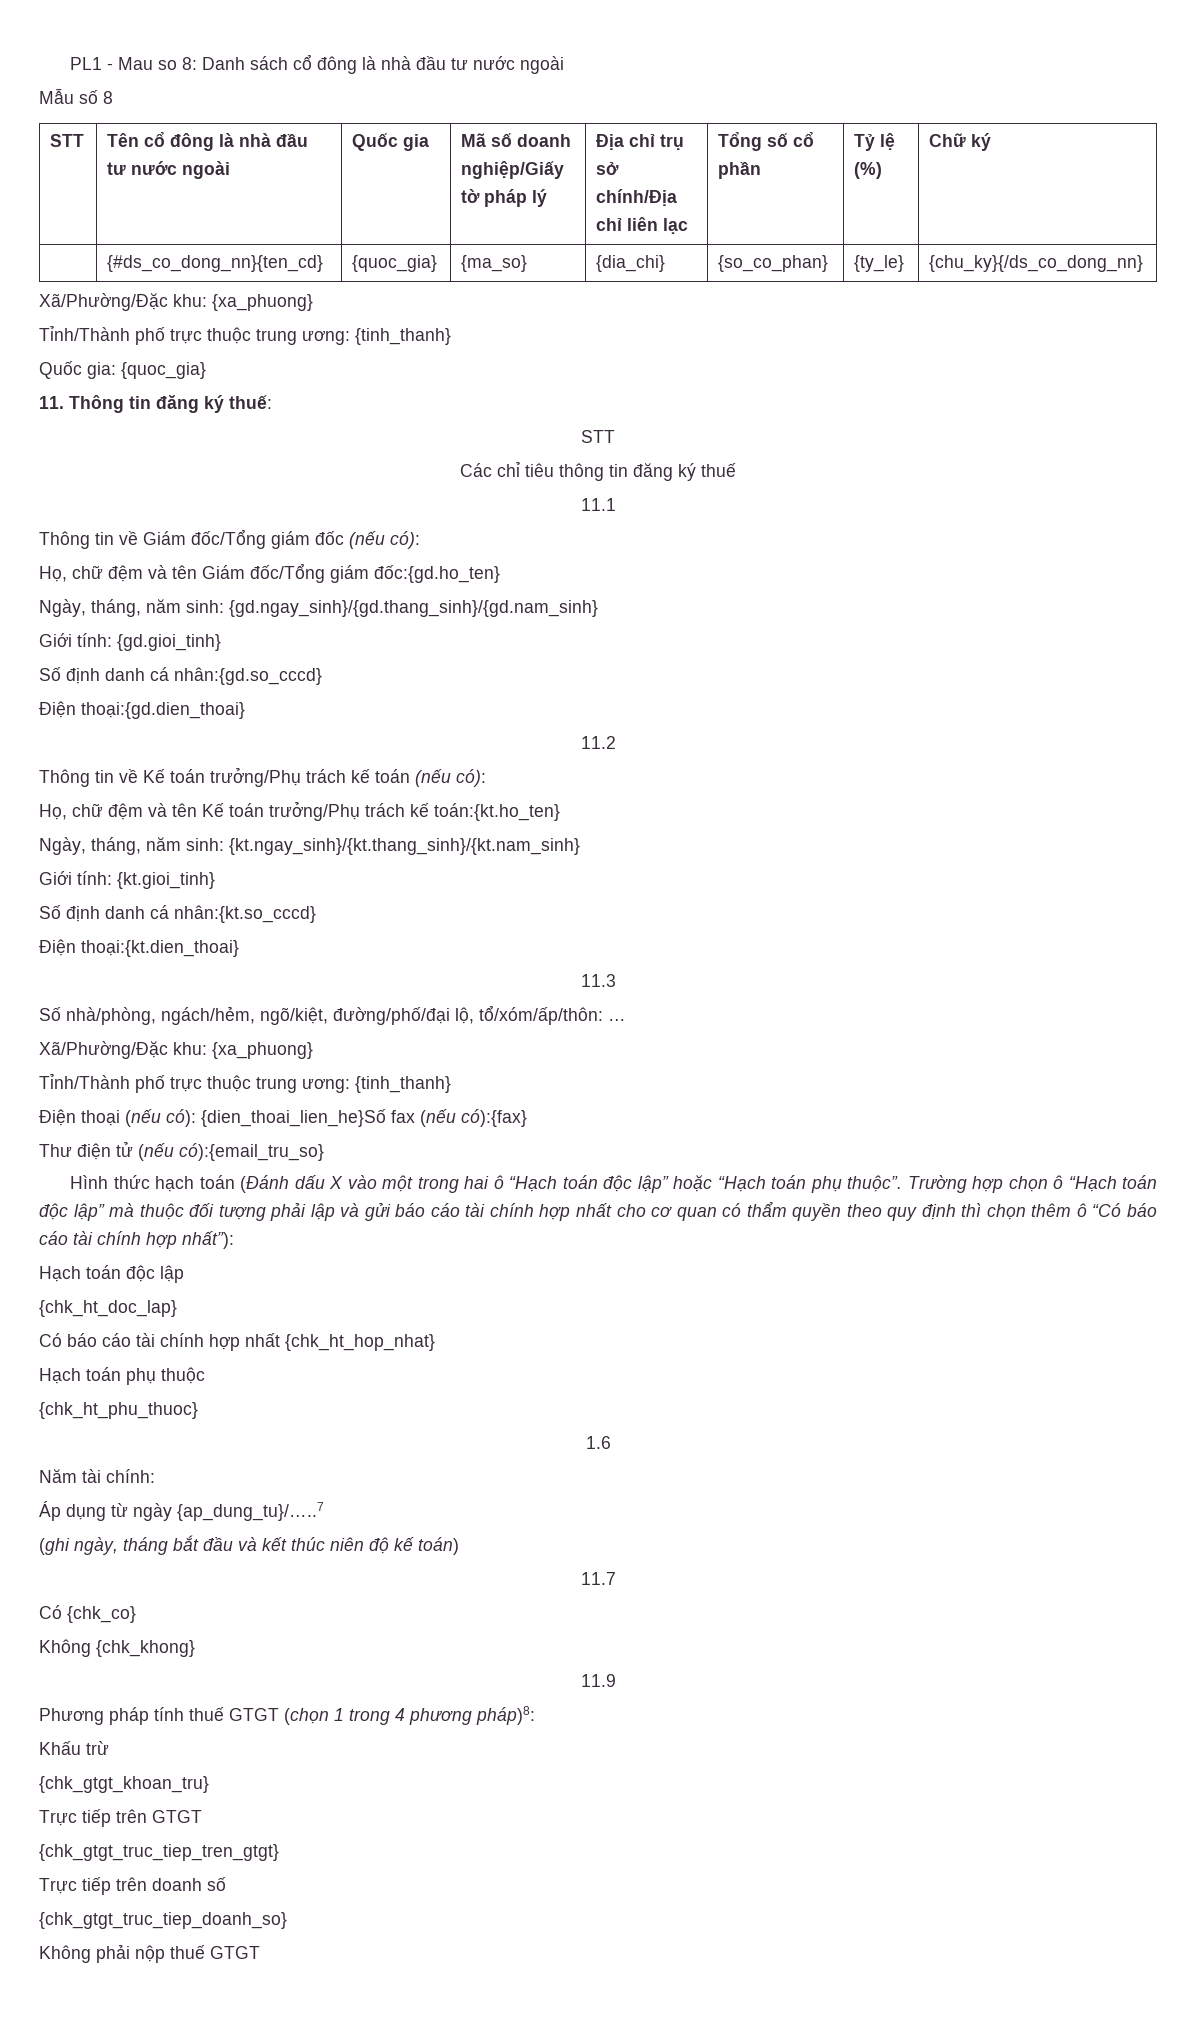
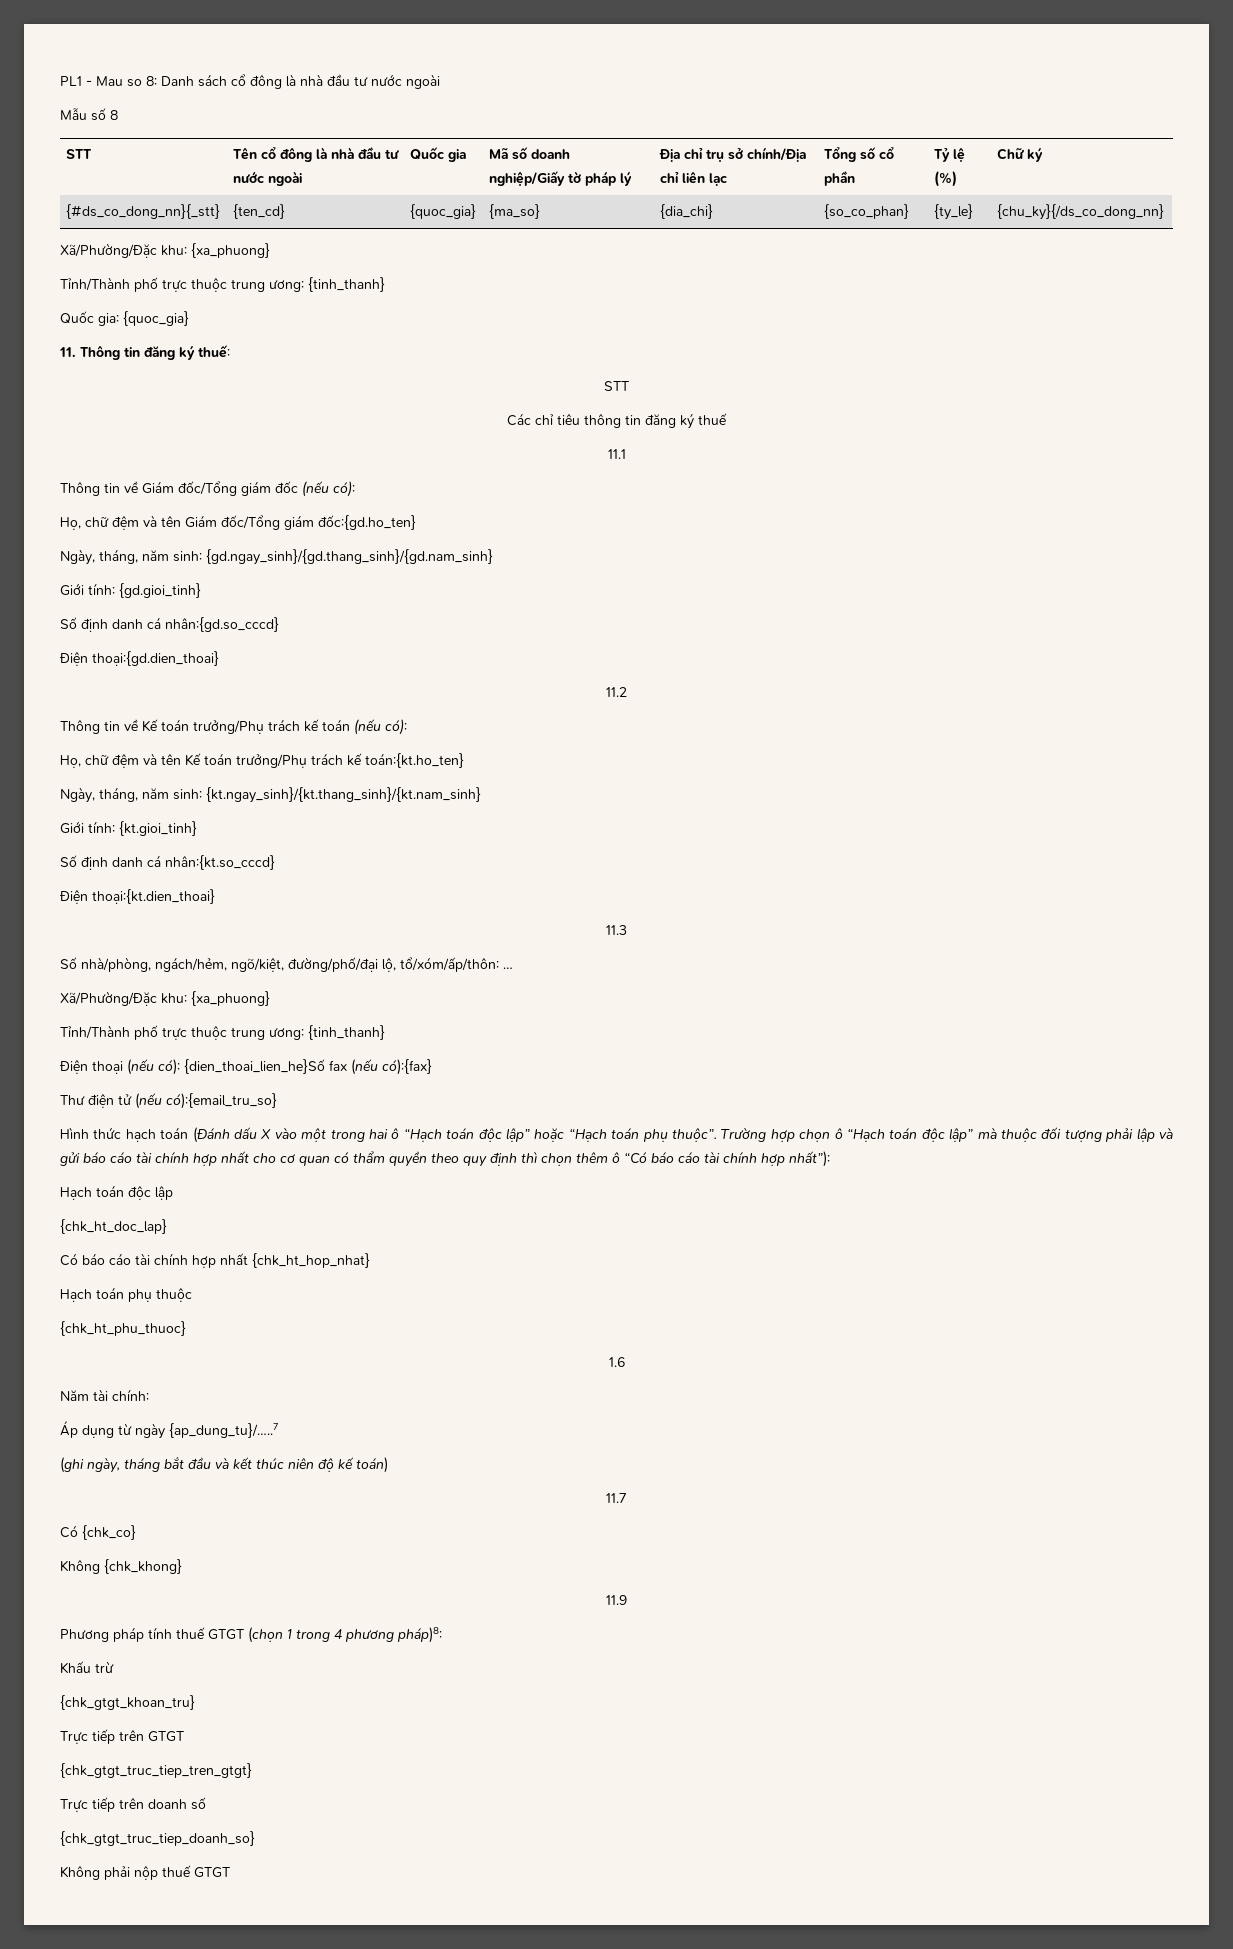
[107,255,324,272] | {#ds_co_dong_nn}{ten_cd} -> [66,204,221,219] [233,204,286,219] {#ds_co_dong_nn}{_stt} | {ten_cd}

